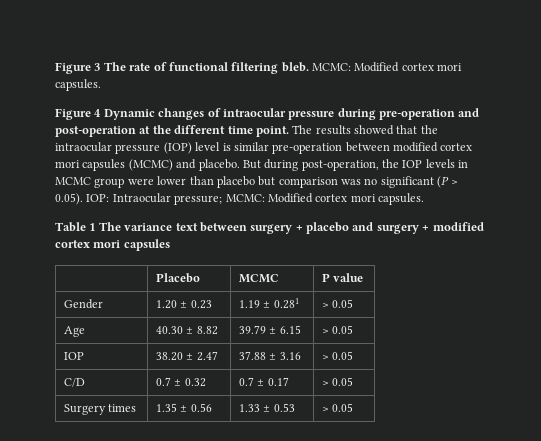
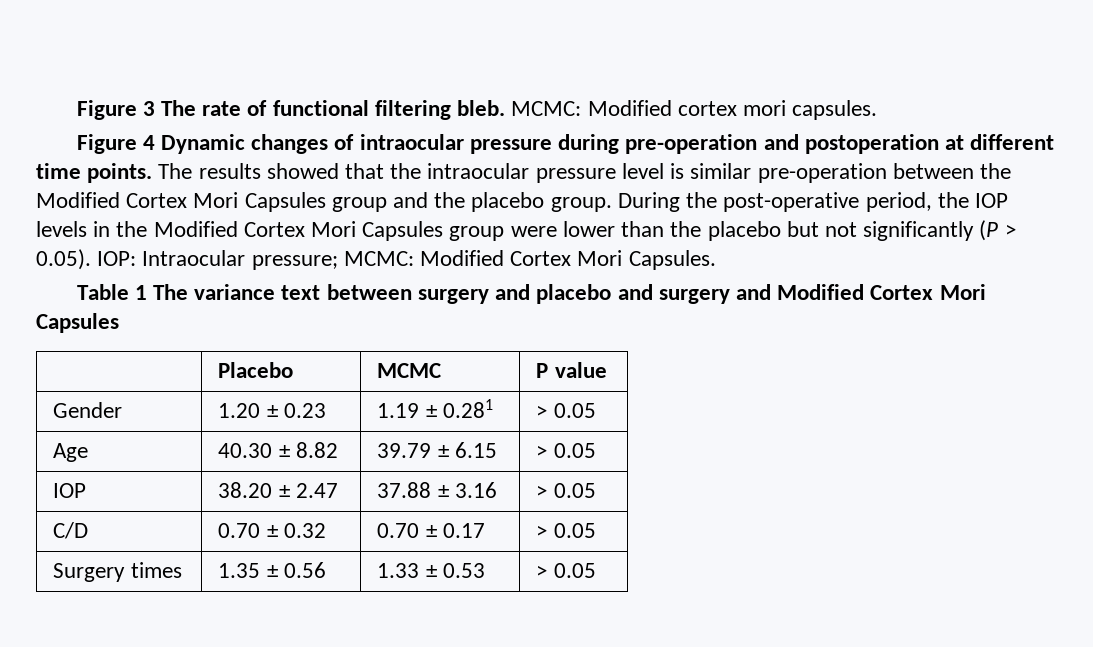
[55,125,171,137] post-operation at the -> [804,134,964,154] postoperation at
[255,126,289,137] point. -> [87,163,153,183] points.
[163,142,192,154] (IOP) -> (616, 175) none
[393,142,473,152] [55,159,469,171] [55,177,91,185] modified cortex mori capsules (MCMC) and placebo. But during post-operation, the IOP levels in MCMC -> [979,163,1011,179] [36,192,1008,212] [36,221,444,241] the Modified Cortex Mori Capsules group and the placebo group. During the post-operative period, the IOP levels in the Modified Cortex Mori Capsules
(214, 180) none -> [670,221,702,237] the
[278,176,434,188] comparison was no significant -> [824,221,975,241] not significantly
[315,193,424,205] cortex mori capsules. -> [510,250,716,270] Cortex Mori Capsules.
[295,225,303,231] + -> [495,284,531,300] and
[422,222,484,231] [55,239,170,251] + modified cortex mori capsules -> [735,284,986,300] [36,313,119,333] and Modified Cortex Mori Capsules
[156,377,172,386] 0.7 -> [218,523,261,538] 0.70
[239,377,255,386] 0.7 -> [377,523,420,538] 0.70

